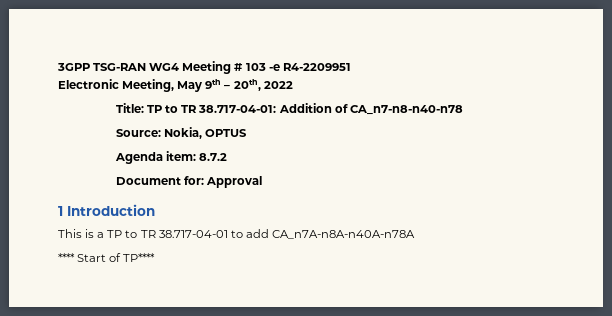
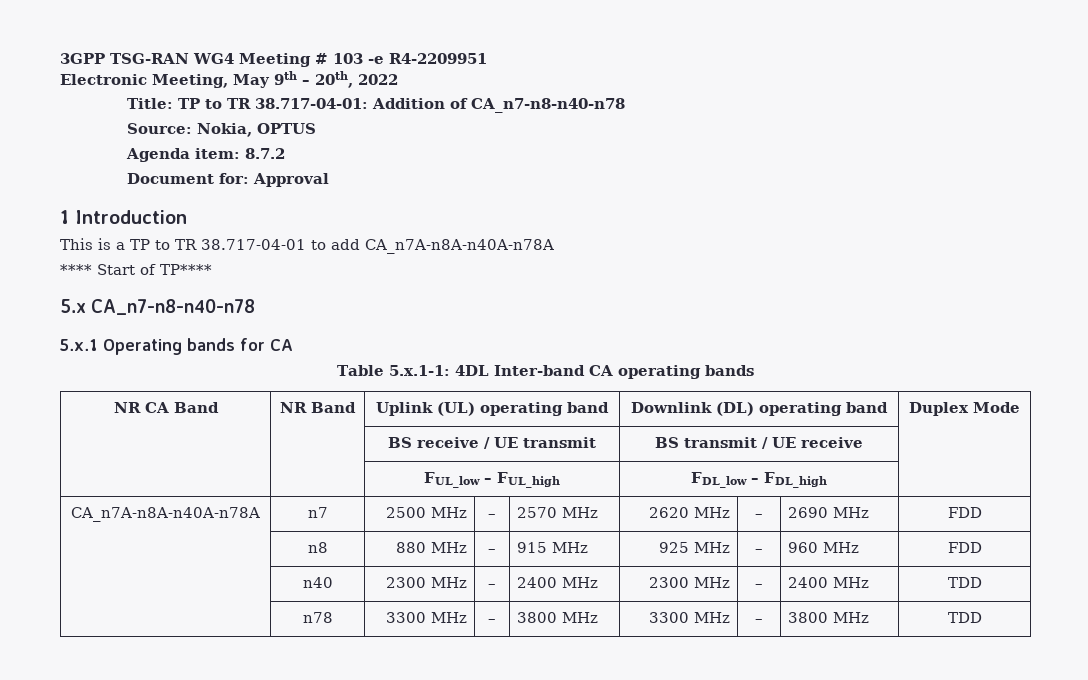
(156, 257) none -> [60,299,256,315] [60,338,293,355] [337,365,754,379] [113,402,219,413] [280,402,356,413] [376,402,609,416] [631,402,888,416] [909,402,1020,416] [388,437,596,449] [655,437,863,449] [424,472,560,488] [691,472,827,488] [71,507,260,522] [307,507,328,518] [385,507,467,518] [488,514,496,518] [517,507,599,518] [648,507,730,518] [755,514,763,518] [788,507,870,518] [947,507,982,518] [307,542,328,553] [395,542,467,553] [488,549,496,553] [517,542,589,553] [658,542,730,553] [755,549,763,553] [788,542,860,553] [947,542,982,553] [302,577,333,588] [385,577,467,588] [488,584,496,588] [517,577,599,588] [648,577,730,588] [755,584,763,588] [788,577,870,588] [947,577,982,588] [302,612,333,623] [385,612,467,623] [488,619,496,623] [517,612,599,623] [648,612,730,623] [755,619,763,623] [788,612,870,623] [947,612,982,623] // 5.x CA_n7-n8-n40-n78 // 5.x.1 Operating bands for CA // Table 5.x.1-1: 4DL Inter-band CA operating bands // NR CA Band | NR Band | Uplink (UL) operating band | Downlink (DL) operating band | Duplex Mode // | | BS receive / UE transmit | BS transmit / UE receive | // | | FUL_low – FUL_high | FDL_low – FDL_high | // CA_n7A-n8A-n40A-n78A | n7 | 2500 MHz | – | 2570 MHz | 2620 MHz | – | 2690 MHz | FDD // | n8 | 880 MHz | – | 915 MHz | 925 MHz | – | 960 MHz | FDD // | n40 | 2300 MHz | – | 2400 MHz | 2300 MHz | – | 2400 MHz | TDD // | n78 | 3300 MHz | – | 3800 MHz | 3300 MHz | – | 3800 MHz | TDD

